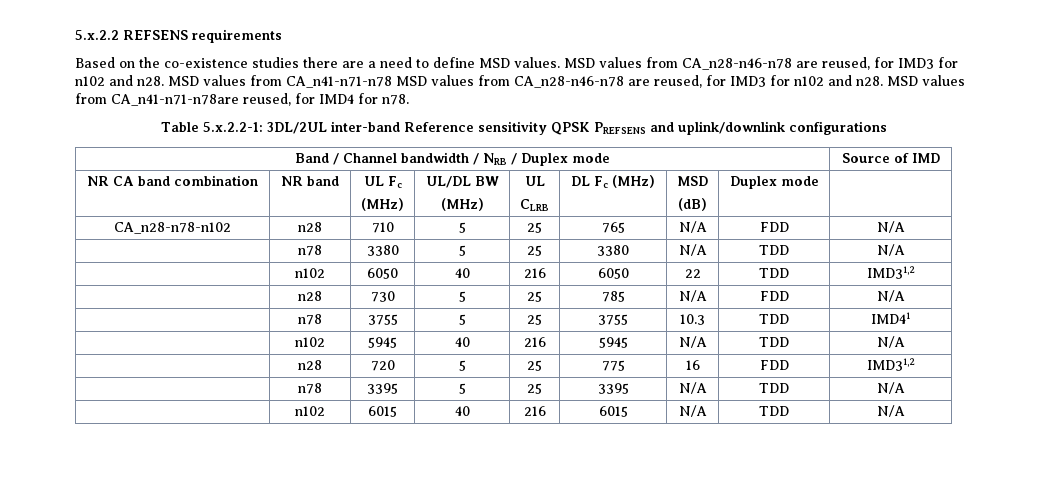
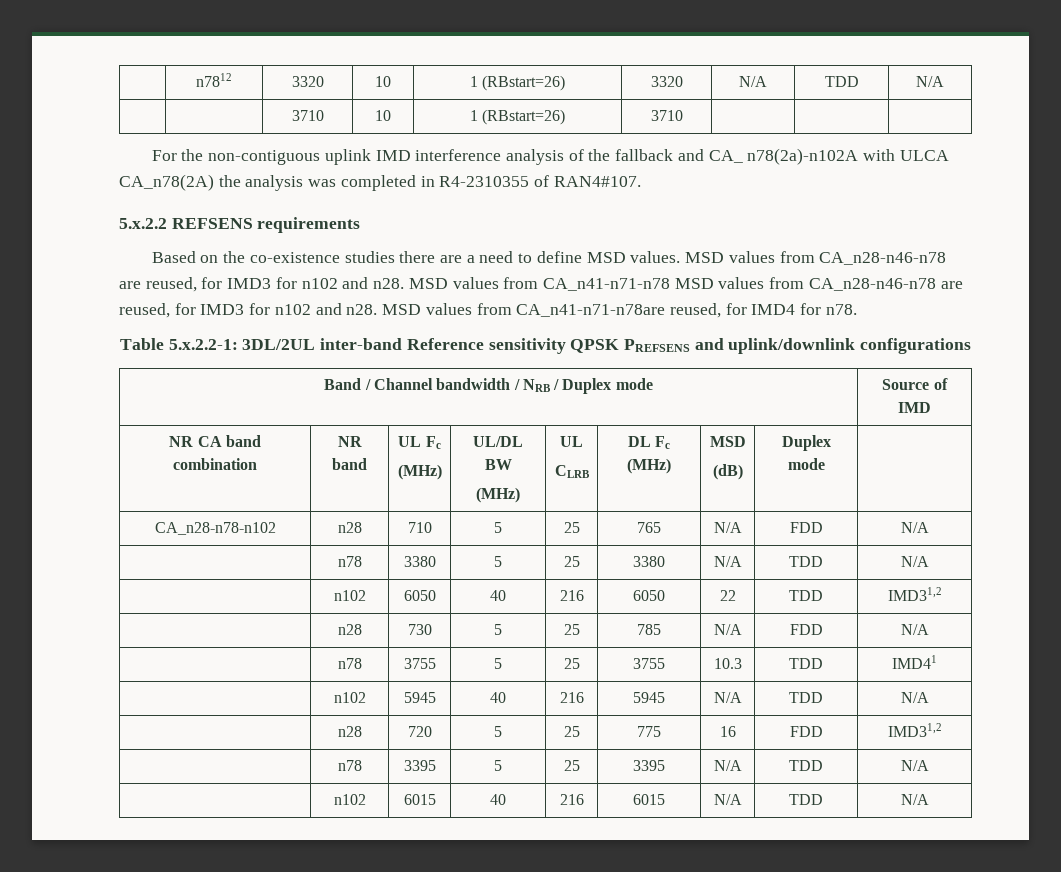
(75, 35) none -> [196,73,232,87] [291,76,324,87] [375,76,391,87] [469,75,566,91] [650,76,683,87] [739,76,767,87] [824,76,859,87] [916,76,944,87] [291,110,324,121] [375,110,391,121] [469,109,566,125] [650,110,683,121] [151,148,949,165] [119,174,641,191] | n7812 | 3320 | 10 | 1 (RBstart=26) | 3320 | N/A | TDD | N/A // | | 3710 | 10 | 1 (RBstart=26) | 3710 | | | // For the non-contiguous uplink IMD interference analysis of the fallback and CA_ n78(2a)-n102A with ULCA CA_n78(2A) the analysis was completed in R4-2310355 of RAN4#107. //

